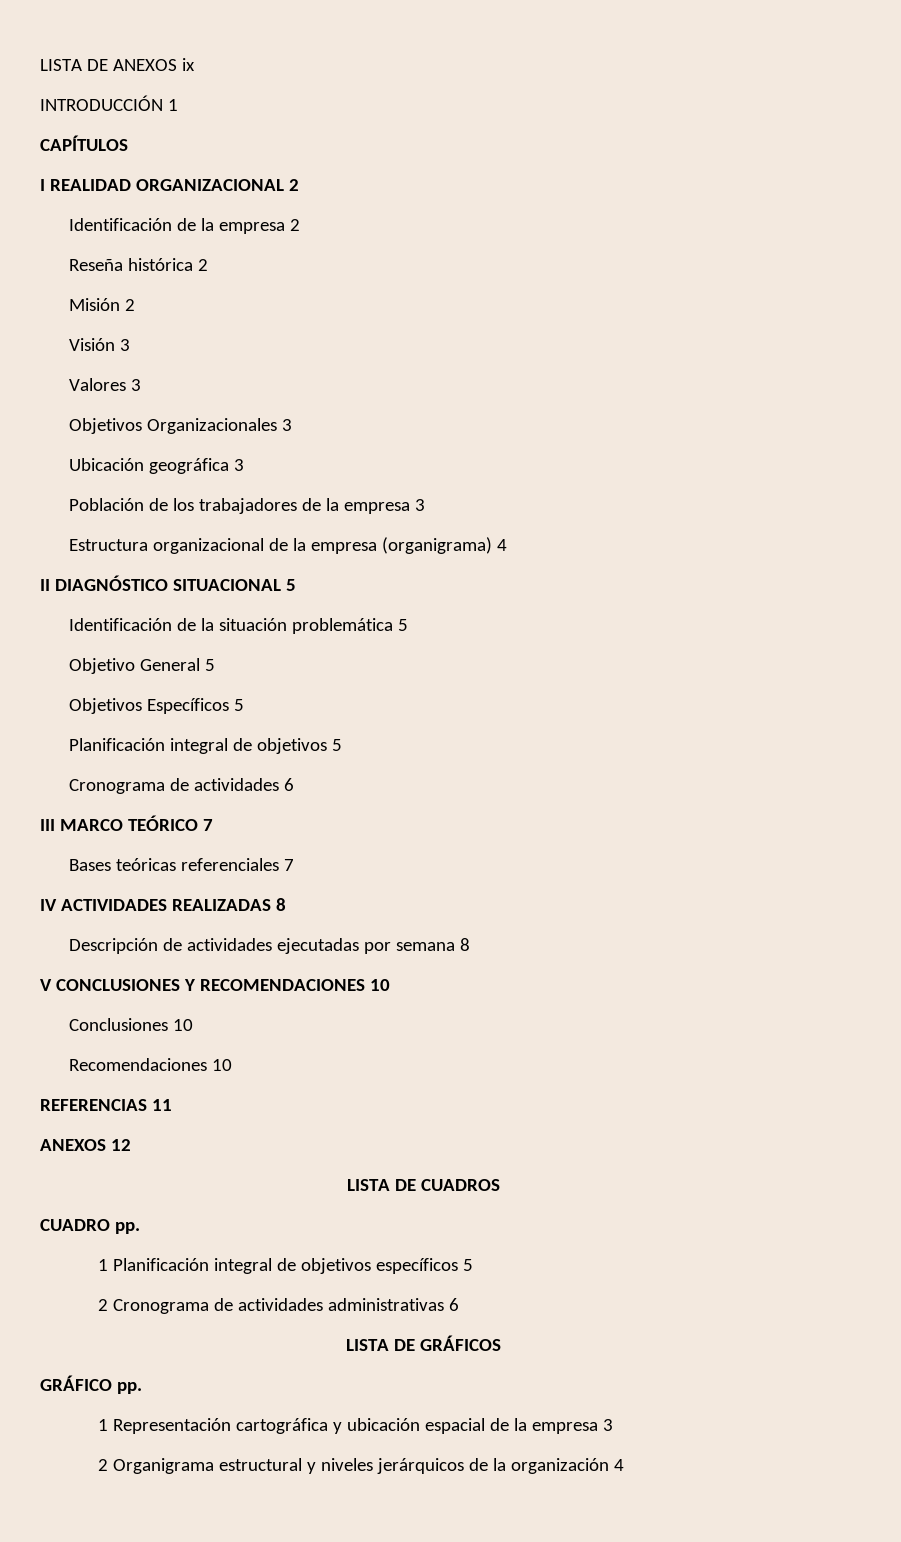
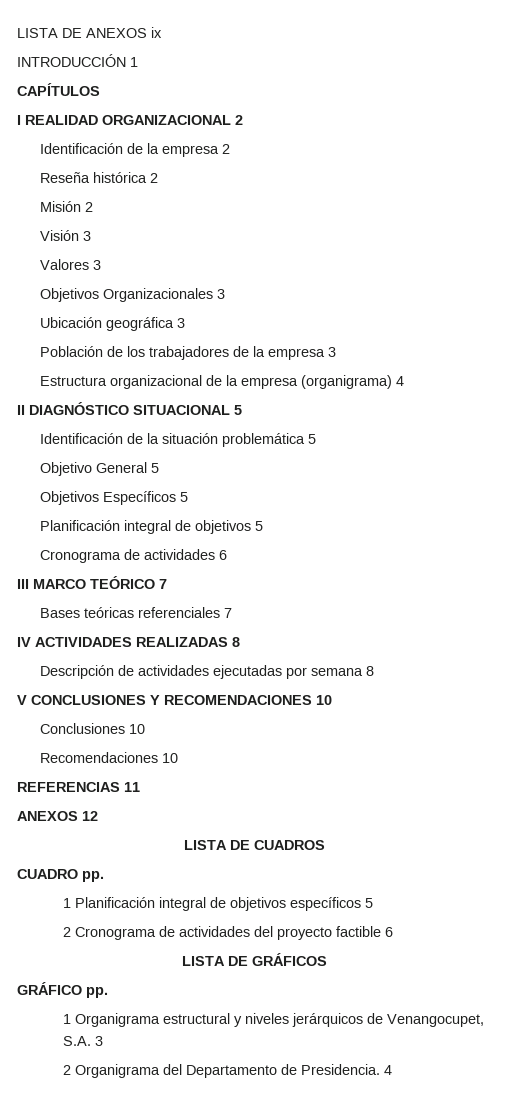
[327,1298,444,1311] administrativas -> [254,926,382,940] del proyecto factible
[112,1418,613,1434] [97,1459,108,1471] Representación cartográfica y ubicación espacial de la empresa 3 // 2 -> (72, 1019) none
[492,1458,609,1474] la organización -> [387,1014,485,1027] [63,1036,104,1046] [63,1064,381,1078] Venangocupet, S.A. 3 // 2 Organigrama del Departamento de Presidencia.

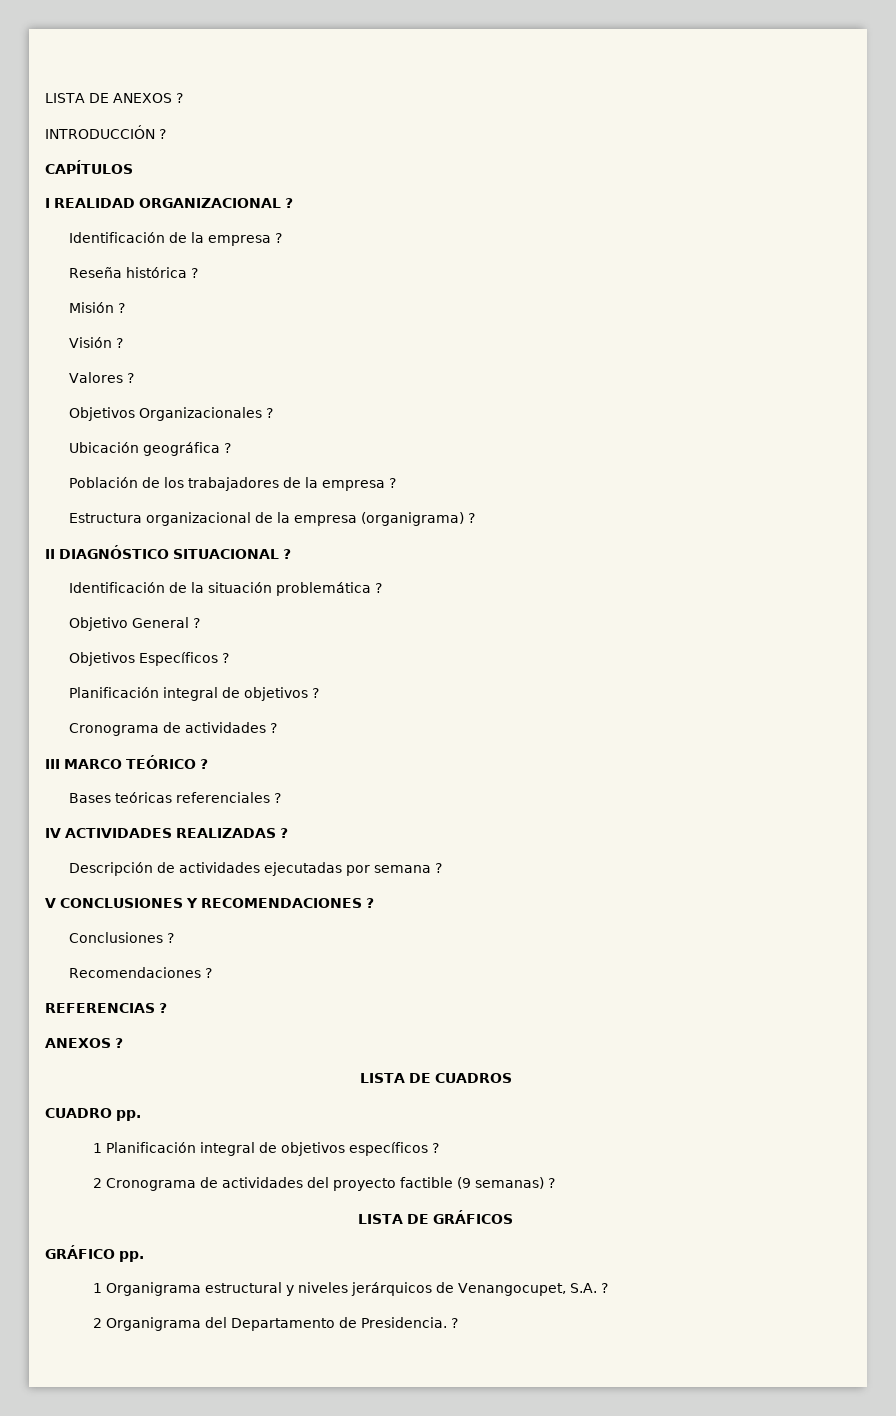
[151,27,162,38] ix -> [175,93,183,103] ?
[130,57,138,67] 1 -> [159,129,166,139] ?
[235,115,243,125] 2 -> [285,198,293,208] ?
[222,144,231,154] 2 -> [274,233,282,243] ?
[150,173,159,183] 2 -> [190,268,198,278] ?
[85,202,94,212] 2 -> [117,303,125,313] ?
[83,231,92,241] 3 -> [115,338,123,348] ?
[93,260,102,270] 3 -> [126,373,134,383] ?
[217,289,226,299] 3 -> [265,408,273,418] ?
[177,318,186,328] 3 -> [223,443,231,453] ?
[328,347,337,357] 3 -> [388,478,396,488] ?
[396,376,405,386] 4 -> [467,513,475,523] ?
[234,405,242,415] 5 -> [283,549,291,559] ?
[308,434,317,444] 5 -> [374,583,382,593] ?
[151,463,160,473] 5 -> [192,618,200,628] ?
[180,492,189,502] [40,520,264,534] [40,549,228,563] 5 // Planificación integral de objetivos 5 // Cronograma de actividades 6 -> [221,653,229,663] [68,687,319,701] [68,722,277,736] ? // Planificación integral de objetivos ? // Cronograma de actividades ?
[159,579,167,589] 7 -> [200,759,208,769] ?
[224,608,233,618] 7 -> [273,793,281,803] ?
[232,637,240,647] 8 -> [280,828,288,838] ?
[366,666,375,676] 8 -> [434,863,442,873] ?
[316,695,332,705] 10 -> [366,898,374,908] ?
[129,724,146,734] 10 -> [166,933,174,943] ?
[162,753,179,763] 10 -> [204,968,212,978] ?
[124,782,140,792] [17,811,98,821] 11 // ANEXOS 12 -> [159,1003,167,1013] [45,1038,123,1048] ? // ANEXOS ?
[365,898,374,908] 5 -> [431,1143,439,1153] ?
[385,927,394,937] 6 -> [456,1177,555,1189] (9 semanas) ?
[95,1036,104,1046] 3 -> [600,1283,608,1293] ?
[384,1065,393,1075] 4 -> [450,1318,458,1328] ?

